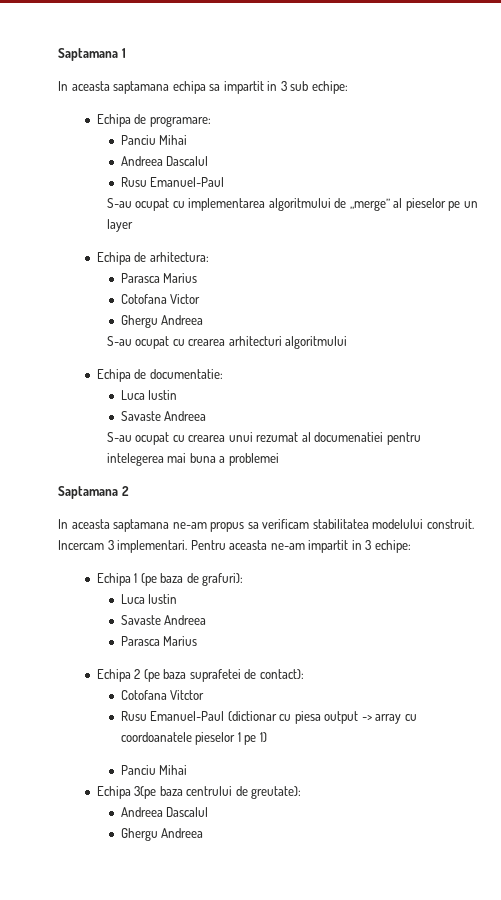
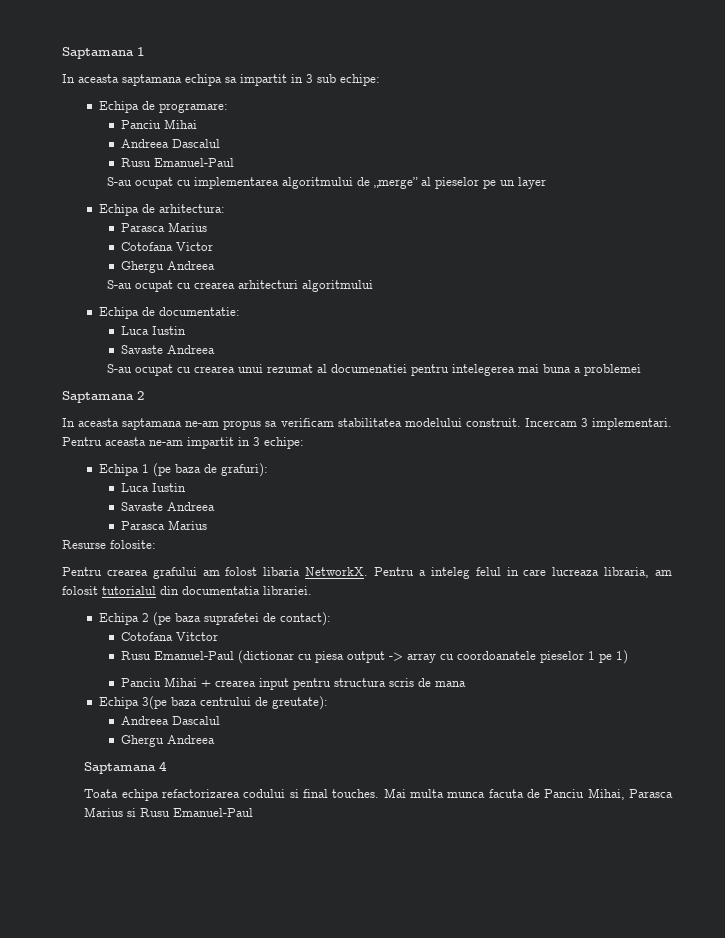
(198, 641) none -> [62,540,156,549] [62,567,673,579] [62,586,312,595] // Resurse folosite: // Pentru crearea grafului am folost libaria NetworkX. Pentru a inteleg felul in care lucreaza libraria, am folosit tutorialul din documentatia librariei.
(188, 770) none -> [201,678,467,690] + crearea input pentru structura scris de mana
(204, 833) none -> [84,761,168,774] [84,788,673,801] [84,807,254,817] // Saptamana 4 // Toata echipa refactorizarea codului si final touches. Mai multa munca facuta de Panciu Mihai, Parasca Marius si Rusu Emanuel-Paul

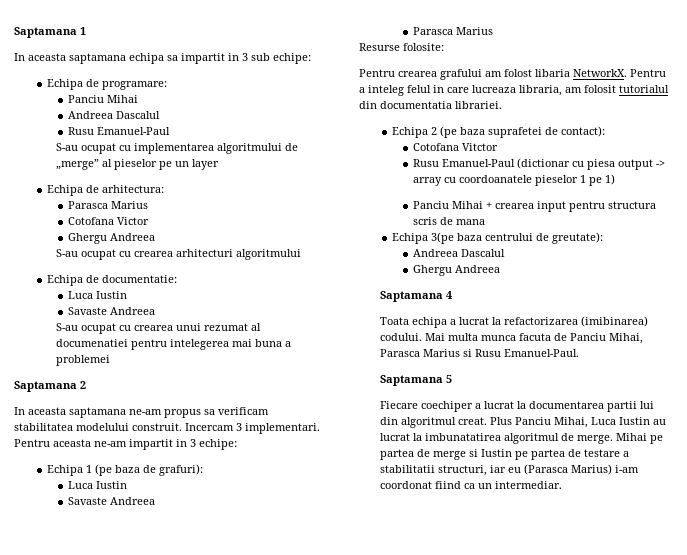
[162,789,380,798] refactorizarea codului si final touches. -> [449,316,648,327] [379,333,422,341] a lucrat la refactorizarea (imibinarea) codului.
[173,808,254,817] Emanuel-Paul -> [503,349,579,357] [379,375,452,386] [379,401,654,412] [379,417,666,428] [379,433,663,444] [379,449,629,460] [379,464,639,476] [379,481,562,489] Emanuel-Paul. // Saptamana 5 // Fiecare coechiper a lucrat la documentarea partii lui din algoritmul creat. Plus Panciu Mihai, Luca Iustin au lucrat la imbunatatirea algoritmul de merge. Mihai pe partea de merge si Iustin pe partea de testare a stabilitatii structuri, iar eu (Parasca Marius) i-am coordonat fiind ca un intermediar.

